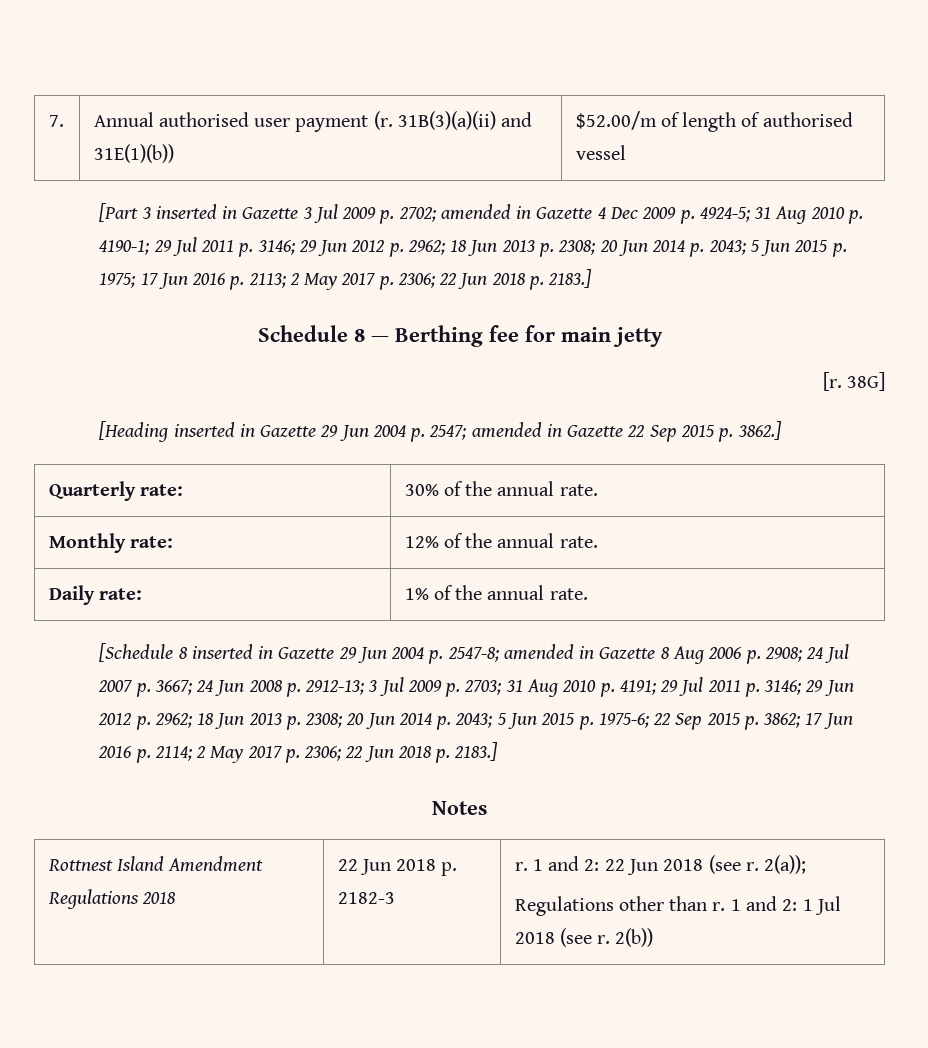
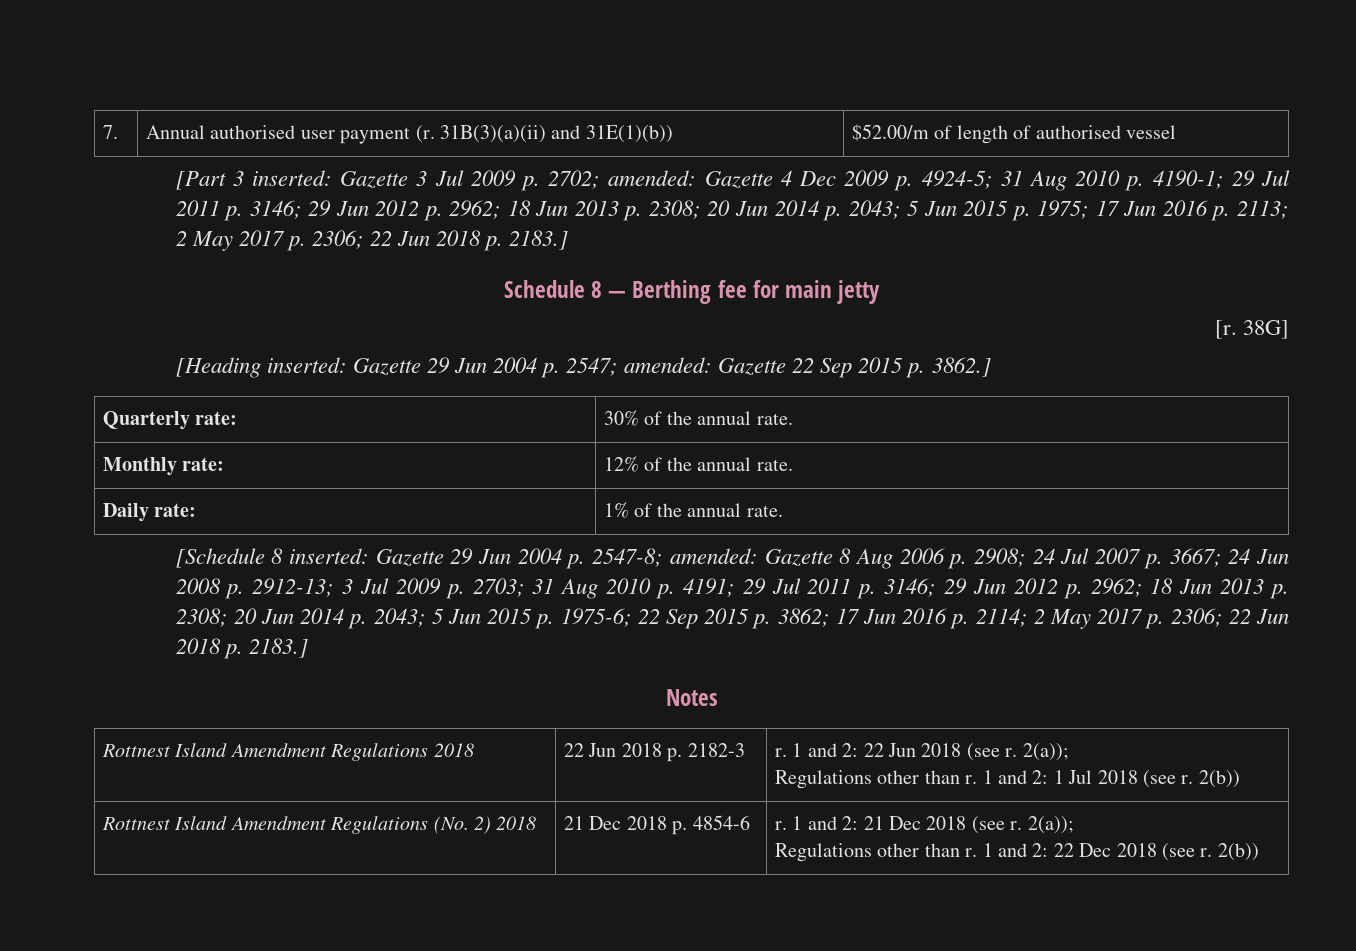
[155,204,238,219] inserted in -> [251,170,332,186] inserted:
[440,204,532,220] amended in -> [608,170,697,186] amended:
[173,422,255,437] inserted in -> [266,357,347,373] inserted:
[471,422,562,438] amended in -> [624,357,713,373] amended:
[191,644,274,659] inserted in -> [288,548,369,564] inserted:
[503,644,595,660] amended in -> [669,548,758,564] amended:
(654, 937) none -> [102,816,537,834] [564,815,750,835] [775,816,1074,834] [775,843,1259,862] // Rottnest Island Amendment Regulations (No. 2) 2018 | 21 Dec 2018 p. 4854-6 | r. 1 and 2: 21 Dec 2018 (see r. 2(a)); // Regulations other than r. 1 and 2: 22 Dec 2018 (see r. 2(b))

